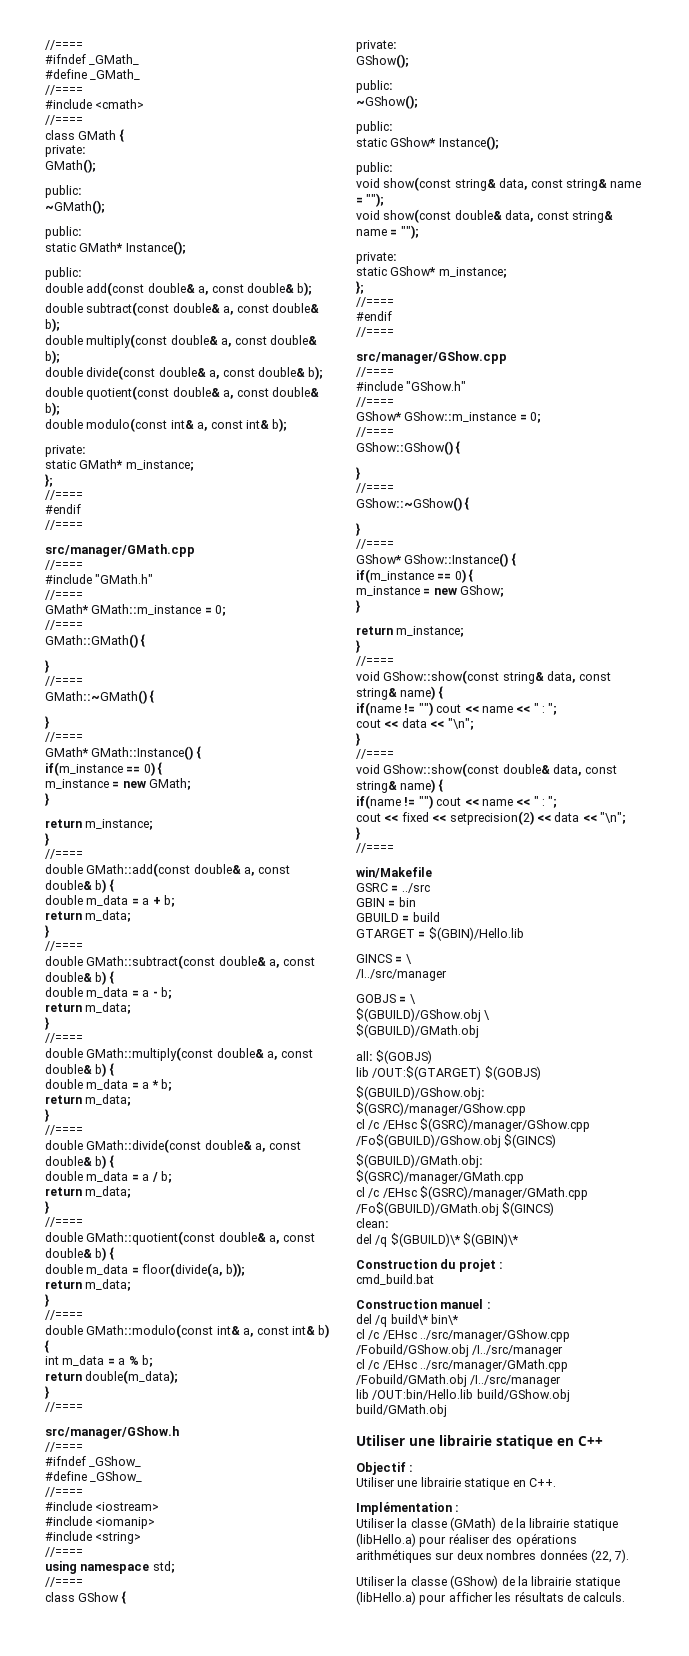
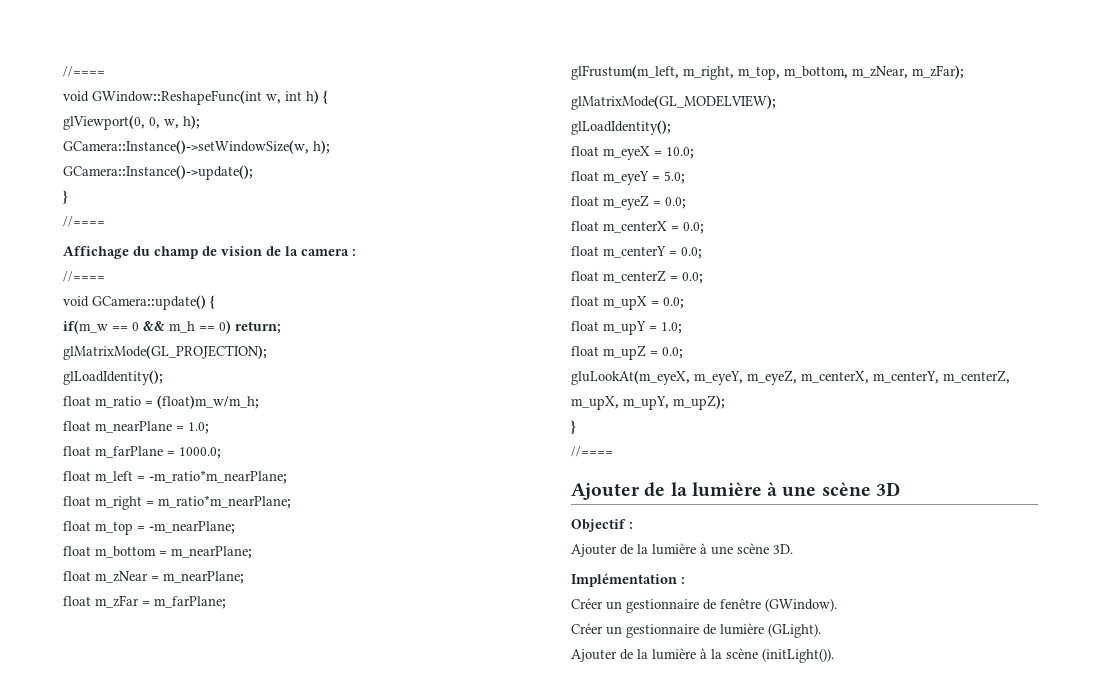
[45,40,83,50] [45,54,140,65] [45,69,141,80] [45,85,83,95] [45,99,145,109] [45,115,83,125] [45,129,124,142] [45,145,86,157] [45,159,96,173] [45,185,82,198] [45,200,105,214] [45,226,82,239] [45,241,186,255] [45,267,82,280] [45,282,313,296] [45,302,319,316] [45,318,60,332] [45,334,317,348] [45,350,60,364] [45,366,324,380] [45,386,319,400] [45,402,60,416] [45,418,288,432] [45,445,86,457] [45,459,194,471] [45,474,53,487] [45,490,83,500] [45,504,81,514] [45,520,83,530] [45,544,195,557] [45,560,83,570] [45,574,154,584] [45,590,83,600] [45,604,227,616] [45,620,83,630] [45,634,146,648] [45,660,49,673] [45,676,83,686] [45,690,155,704] [45,716,49,729] [45,732,83,742] [45,746,201,760] [45,762,163,776] [45,778,192,790] [45,793,49,806] [45,819,154,830] [45,833,49,846] [45,849,83,859] [45,863,290,877] [45,879,114,893] [45,895,175,907] [45,910,132,922] [45,925,49,938] [45,941,83,951] [45,955,315,969] [45,971,114,985] [45,987,172,999] [45,1002,132,1014] [45,1017,49,1030] [45,1033,83,1043] [45,1047,313,1061] [45,1063,114,1077] [45,1079,172,1091] [45,1094,132,1106] [45,1109,49,1122] [45,1125,83,1135] [45,1139,301,1153] [45,1155,114,1169] [45,1171,172,1183] [45,1186,132,1198] [45,1201,49,1214] [45,1217,83,1227] [45,1231,315,1245] [45,1247,114,1261] [45,1263,245,1277] [45,1279,132,1291] [45,1294,49,1307] [45,1310,83,1320] [45,1324,330,1338] [44,1340,49,1353] [45,1355,153,1367] [45,1370,179,1384] [45,1386,49,1399] [45,1402,83,1412] [45,1426,179,1439] [45,1442,83,1452] [45,1456,142,1467] [45,1471,143,1482] [45,1487,83,1497] [45,1501,160,1511] [45,1516,156,1529] [45,1531,142,1544] [45,1547,83,1557] [45,1561,175,1574] [45,1577,83,1587] [45,1591,126,1604] [356,40,397,52] [356,54,409,68] [356,80,393,93] [356,95,418,109] [356,121,393,134] [356,136,499,150] [356,162,393,175] [356,177,642,191] [356,193,385,207] [356,209,613,223] [356,225,419,239] [356,252,397,264] [356,266,507,278] [356,281,364,294] [356,297,394,307] [356,311,392,321] [356,327,394,337] [356,351,507,364] [356,367,394,377] [356,381,467,391] [356,397,394,407] [356,411,542,423] [356,427,394,437] [356,441,461,455] [356,467,360,480] [356,483,394,493] [356,497,470,511] [356,523,360,536] [356,539,394,549] [356,553,516,567] [356,569,474,583] [356,585,505,597] [356,600,360,613] [356,626,465,637] [356,640,360,653] [356,656,394,666] [356,670,611,684] [356,686,443,700] [356,702,558,716] [356,718,474,730] [356,733,360,746] [356,749,394,759] [356,763,617,777] [356,779,443,793] [356,795,558,809] [356,811,626,825] [356,827,360,840] [356,843,394,853] [356,867,432,878] [356,883,430,893] [356,897,416,907] [356,912,440,922] [356,927,524,941] [356,954,412,964] [356,969,447,981] [356,994,416,1004] [356,1008,491,1022] [356,1024,479,1038] [356,1050,433,1064] [356,1066,541,1080] [356,1086,485,1100] [356,1102,526,1116] [356,1118,591,1132] [356,1134,557,1148] [356,1154,483,1168] [356,1170,524,1184] [356,1186,589,1200] [356,1202,555,1216] [356,1218,389,1228] [356,1233,520,1247] [356,1259,504,1272] [356,1274,434,1285] [356,1299,491,1309] [356,1314,460,1327] [356,1329,571,1342] [356,1344,564,1357] [356,1359,569,1372] [356,1374,562,1387] [356,1389,570,1402] [356,1404,447,1417] [356,1435,603,1449] [356,1462,414,1475] [356,1477,556,1490] [356,1502,460,1515] [356,1517,618,1531] [356,1533,577,1547] [356,1549,630,1563] [356,1575,620,1589] [356,1591,626,1605] //==== // #ifndef _GMath_ // #define _GMath_ // //==== // #include <cmath> // //==== // class GMath { // private: // GMath(); // public: // ~GMath(); // public: // static GMath* Instance(); // public: // double add(const double& a, const double& b); // double subtract(const double& a, const double& b); // double multiply(const double& a, const double& b); // double divide(const double& a, const double& b); // double quotient(const double& a, const double& b); // double modulo(const int& a, const int& b); // private: // static GMath* m_instance; // }; // //==== // #endif // //==== // src/manager/GMath.cpp // //==== // #include "GMath.h" // //==== // GMath* GMath::m_instance = 0; // //==== // GMath::GMath() { // } // //==== // GMath::~GMath() { // } // //==== // GMath* GMath::Instance() { // if(m_instance == 0) { // m_instance = new GMath; // } // return m_instance; // } // //==== // double GMath::add(const double& a, const double& b) { // double m_data = a + b; // return m_data; // } // //==== // double GMath::subtract(const double& a, const double& b) { // double m_data = a - b; // return m_data; // } // //==== // double GMath::multiply(const double& a, const double& b) { // double m_data = a * b; // return m_data; // } // //==== // double GMath::divide(const double& a, const double& b) { // double m_data = a / b; // return m_data; // } // //==== // double GMath::quotient(const double& a, const double& b) { // double m_data = floor(divide(a, b)); // return m_data; // } // //==== // double GMath::modulo(const int& a, const int& b) { // int m_data = a % b; // return double(m_data); // } // //==== // src/manager/GShow.h // //==== // #ifndef _GShow_ // #define _GShow_ // //==== // #include <iostream> // #include <iomanip> // #include <string> // //==== // using namespace std; // //==== // class GShow { // private: // GShow(); // public: // ~GShow(); // public: // static GShow* Instance(); // public: // void show(const string& data, const string& name = ""); // void show(const double& data, const string& name = ""); // private: // static GShow* m_instance; // }; // //==== // #endif // //==== // src/manager/GShow.cpp // //==== // #include "GShow.h" // //==== // GShow* GShow::m_instance = 0; // //==== // GShow::GShow() { // } // //==== // GShow::~GShow() { // } // //==== // GShow* GShow::Instance() { // if(m_instance == 0) { // m_instance = new GShow; // } // return m_instance; // } // //==== // void GShow::show(const string& data, const string& name) { // if(name != "") cout << name << " : "; // cout << data << "\n"; // } // //==== // void GShow::show(const double& data, const string& name) { // if(name != "") cout << name << " : "; // cout << fixed << setprecision(2) << data << "\n"; // } // //==== // win/Makefile // GSRC = ../src // GBIN = bin // GBUILD = build // GTARGET = $(GBIN)/Hello.lib // GINCS = \ // /I../src/manager // GOBJS = \ // $(GBUILD)/GShow.obj \ // $(GBUILD)/GMath.obj // all: $(GOBJS) // lib /OUT:$(GTARGET) $(GOBJS) // $(GBUILD)/GShow.obj: $(GSRC)/manager/GShow.cpp // cl /c /EHsc $(GSRC)/manager/GShow.cpp /Fo$(GBUILD)/GShow.obj $(GINCS) // $(GBUILD)/GMath.obj: $(GSRC)/manager/GMath.cpp // cl /c /EHsc $(GSRC)/manager/GMath.cpp /Fo$(GBUILD)/GMath.obj $(GINCS) // clean: // del /q $(GBUILD)\* $(GBIN)\* // Construction du projet : // cmd_build.bat // Construction manuel : // del /q build\* bin\* // cl /c /EHsc ../src/manager/GShow.cpp /Fobuild/GShow.obj /I../src/manager // cl /c /EHsc ../src/manager/GMath.cpp /Fobuild/GMath.obj /I../src/manager // lib /OUT:bin/Hello.lib build/GShow.obj build/GMath.obj // Utiliser une librairie statique en C++ // Objectif : // Utiliser une librairie statique en C++. // Implémentation : // Utiliser la classe (GMath) de la librairie statique (libHello.a) pour réaliser des opérations arithmétiques sur deux nombres données (22, 7). // Utiliser la classe (GShow) de la librairie statique (libHello.a) pour afficher les résultats de calculs. -> [63,66,105,77] [63,90,328,105] [63,115,200,130] [63,140,330,154] [63,165,253,180] [63,190,68,204] [63,216,105,227] [63,246,356,259] [63,271,105,282] [63,295,215,310] [63,320,281,334] [63,345,267,360] [63,370,163,385] [63,395,259,409] [63,421,209,434] [63,446,221,459] [63,470,287,484] [63,495,291,510] [63,521,235,535] [63,546,252,559] [63,571,244,584] [63,595,226,609] [571,65,964,80] [571,95,776,110] [571,120,671,135] [571,146,694,160] [571,171,685,185] [571,195,686,210] [571,221,704,234] [571,246,702,259] [571,270,703,284] [571,296,684,310] [571,321,682,335] [571,345,683,360] [571,370,1010,385] [571,395,725,410] [571,420,576,434] [571,446,613,457] [571,482,900,500] [571,519,633,532] [571,543,793,557] [571,573,685,587] [571,598,837,613] [571,623,821,638] [571,648,834,663] //==== // void GWindow::ReshapeFunc(int w, int h) { // glViewport(0, 0, w, h); // GCamera::Instance()->setWindowSize(w, h); // GCamera::Instance()->update(); // } // //==== // Affichage du champ de vision de la camera : // //==== // void GCamera::update() { // if(m_w == 0 && m_h == 0) return; // glMatrixMode(GL_PROJECTION); // glLoadIdentity(); // float m_ratio = (float)m_w/m_h; // float m_nearPlane = 1.0; // float m_farPlane = 1000.0; // float m_left = -m_ratio*m_nearPlane; // float m_right = m_ratio*m_nearPlane; // float m_top = -m_nearPlane; // float m_bottom = m_nearPlane; // float m_zNear = m_nearPlane; // float m_zFar = m_farPlane; // glFrustum(m_left, m_right, m_top, m_bottom, m_zNear, m_zFar); // glMatrixMode(GL_MODELVIEW); // glLoadIdentity(); // float m_eyeX = 10.0; // float m_eyeY = 5.0; // float m_eyeZ = 0.0; // float m_centerX = 0.0; // float m_centerY = 0.0; // float m_centerZ = 0.0; // float m_upX = 0.0; // float m_upY = 1.0; // float m_upZ = 0.0; // gluLookAt(m_eyeX, m_eyeY, m_eyeZ, m_centerX, m_centerY, m_centerZ, m_upX, m_upY, m_upZ); // } // //==== // Ajouter de la lumière à une scène 3D // Objectif : // Ajouter de la lumière à une scène 3D. // Implémentation : // Créer un gestionnaire de fenêtre (GWindow). // Créer un gestionnaire de lumière (GLight). // Ajouter de la lumière à la scène (initLight()).

